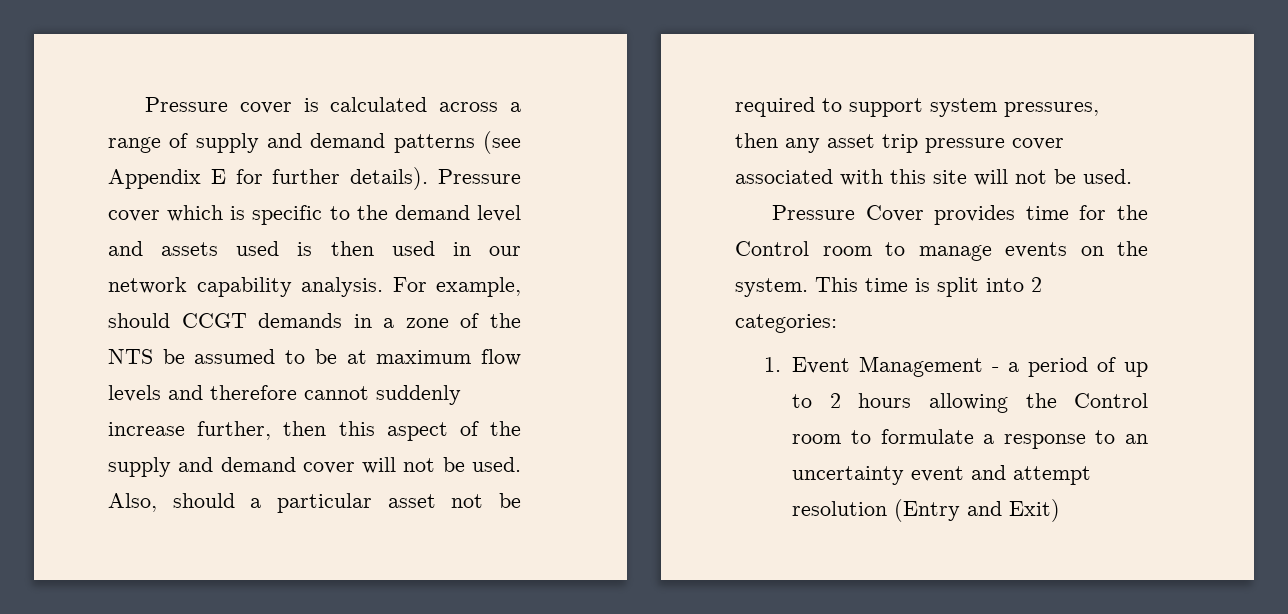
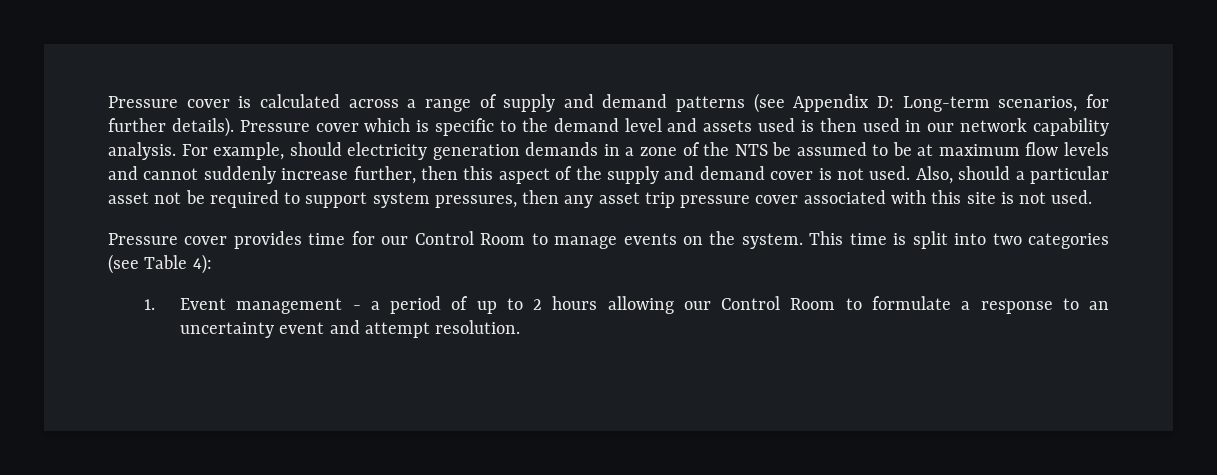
[210,169,226,184] E -> [877,96,1078,112] D: Long-term scenarios,
[181,313,247,328] CCGT -> [347,142,520,160] electricity generation
[210,385,297,400] therefore -> (138, 173) none
[362,457,465,474] will not be -> [818,168,864,180] is not
[974,169,1076,186] will not be -> [1000,192,1047,204] is not
[865,205,924,222] Cover -> [184,236,228,245] cover
[1117,205,1148,220] [735,241,872,256] the Control room -> [381,231,526,245] our Control Room
[1031,277,1042,292] [735,314,837,333] 2 categories: -> [992,233,1110,249] [108,254,212,274] two categories (see Table 4):
[859,356,984,377] Management -> [236,298,343,314] management
[1025,393,1148,408] [792,434,842,444] the Control room -> [683,296,836,310] our Control Room
[792,499,1061,522] resolution (Entry and Exit) -> [435,320,521,334] resolution.

